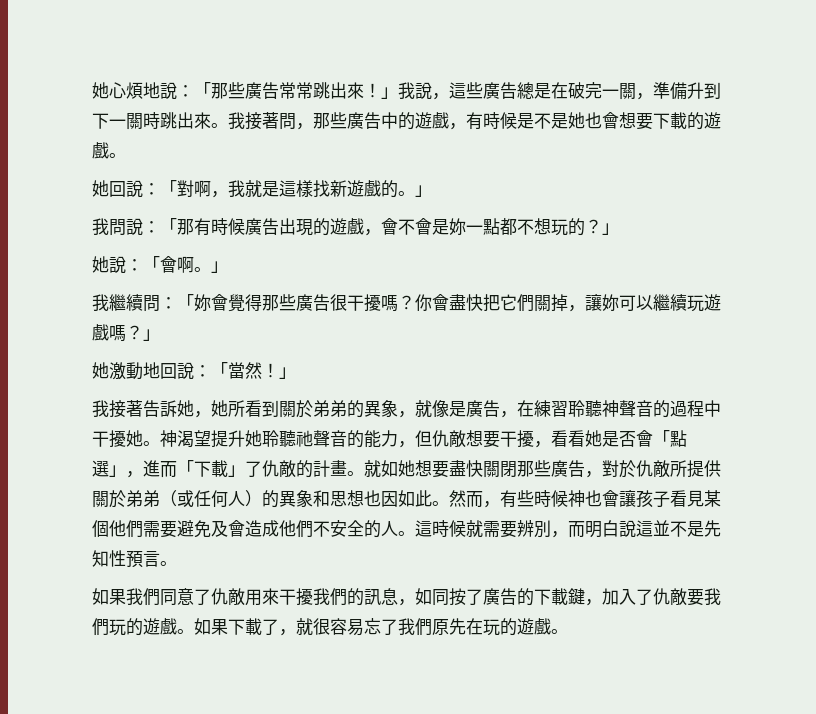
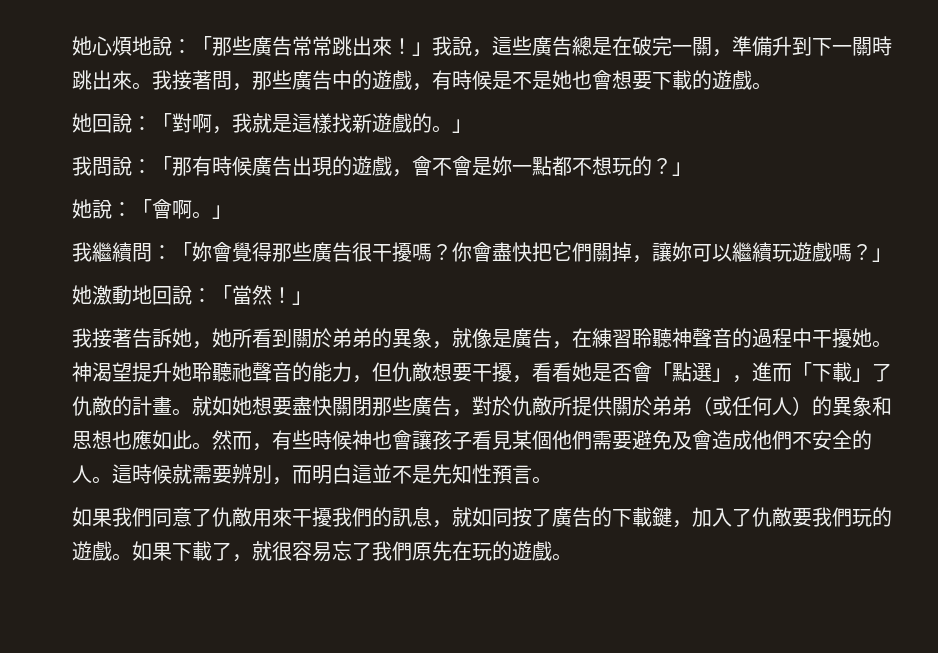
[381,491,398,507] 因 -> [132,430,152,450] 應
[619,520,636,537] 說 -> (352, 474) none
(415, 602) none -> [452,507,472,527] 就

